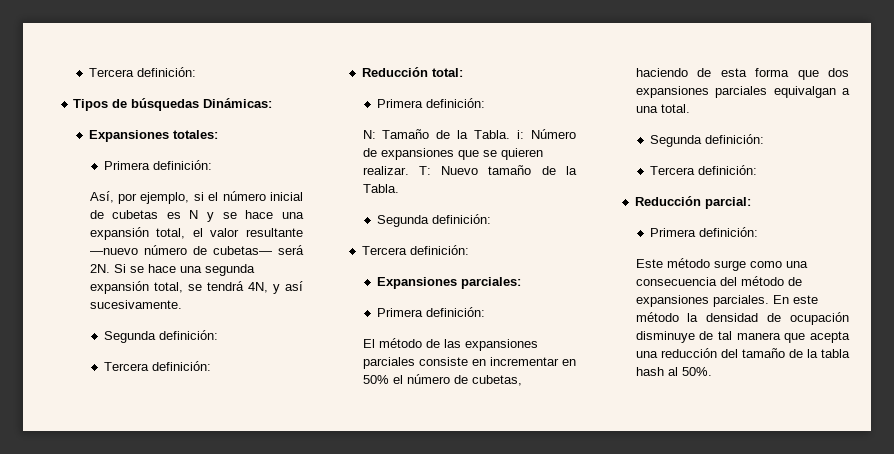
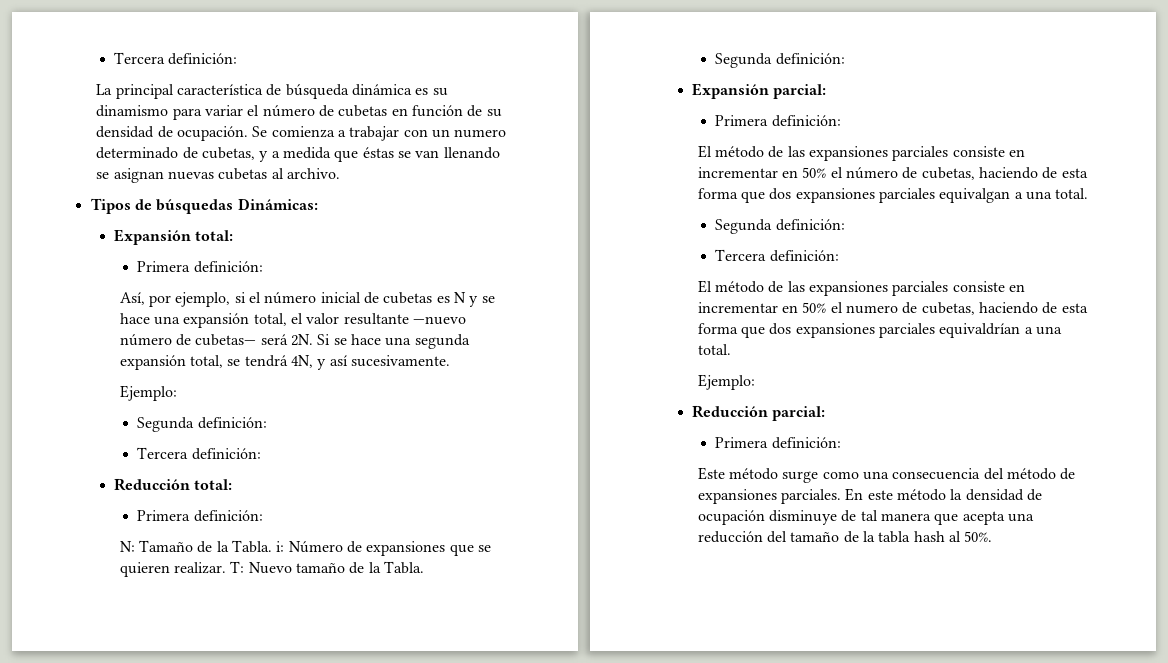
[88,67,196,77] Tercera definición: -> [113,52,238,65] [96,84,448,99] [96,105,502,120] [96,126,507,141] [96,147,500,162] [96,168,340,183] Tercera definición: // La principal característica de búsqueda dinámica es su dinamismo para variar el número de cubetas en función de su densidad de ocupación. Se comienza a trabajar con un numero determinado de cubetas, y a medida que éstas se van llenando se asignan nuevas cubetas al archivo.
[88,130,218,142] Expansiones totales: -> [113,229,234,245] Expansión total:
(182, 304) none -> [119,385,177,401] // Ejemplo:
[361,245,469,255] [376,277,521,289] Tercera definición: // Expansiones parciales: -> [691,83,827,99] Expansión parcial:
(757, 170) none -> [697,280,1025,296] [697,302,1088,315] [697,323,1062,338] [697,344,731,355] [697,374,755,390] // El método de las expansiones parciales consiste en incrementar en 50% el numero de cubetas, haciendo de esta forma que dos expansiones parciales equivaldrían a una total. // Ejemplo:

